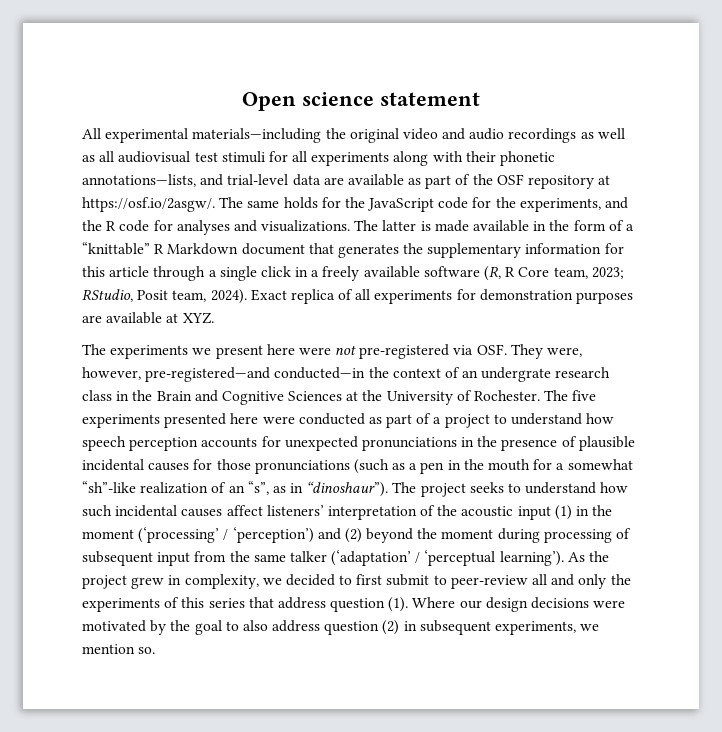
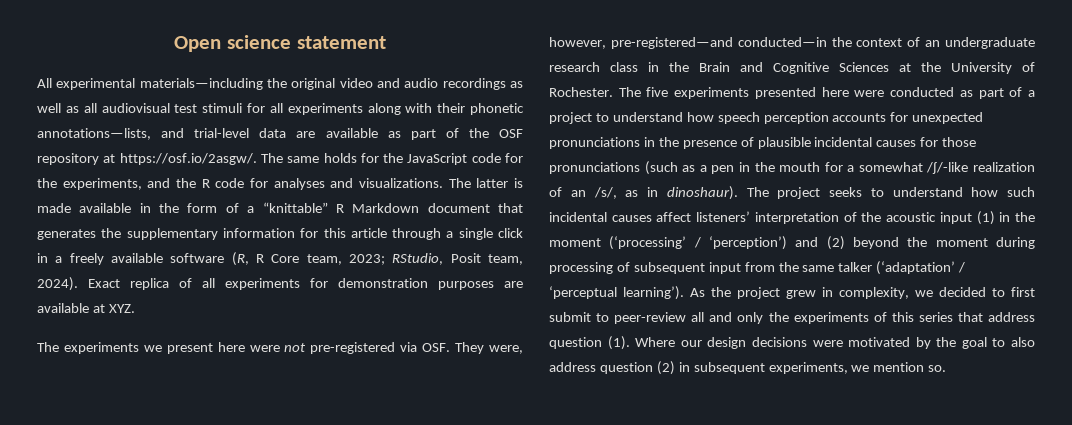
[481,367,552,382] undergrate -> [944,37,1035,49] undergraduate
[82,481,136,493] “sh”-like -> [926,162,969,174] /ʃ/-like
[247,481,269,495] “s”, -> [593,187,617,199] /s/,
[306,481,389,497] “dinoshaur”). -> [666,186,738,200] dinoshaur).

